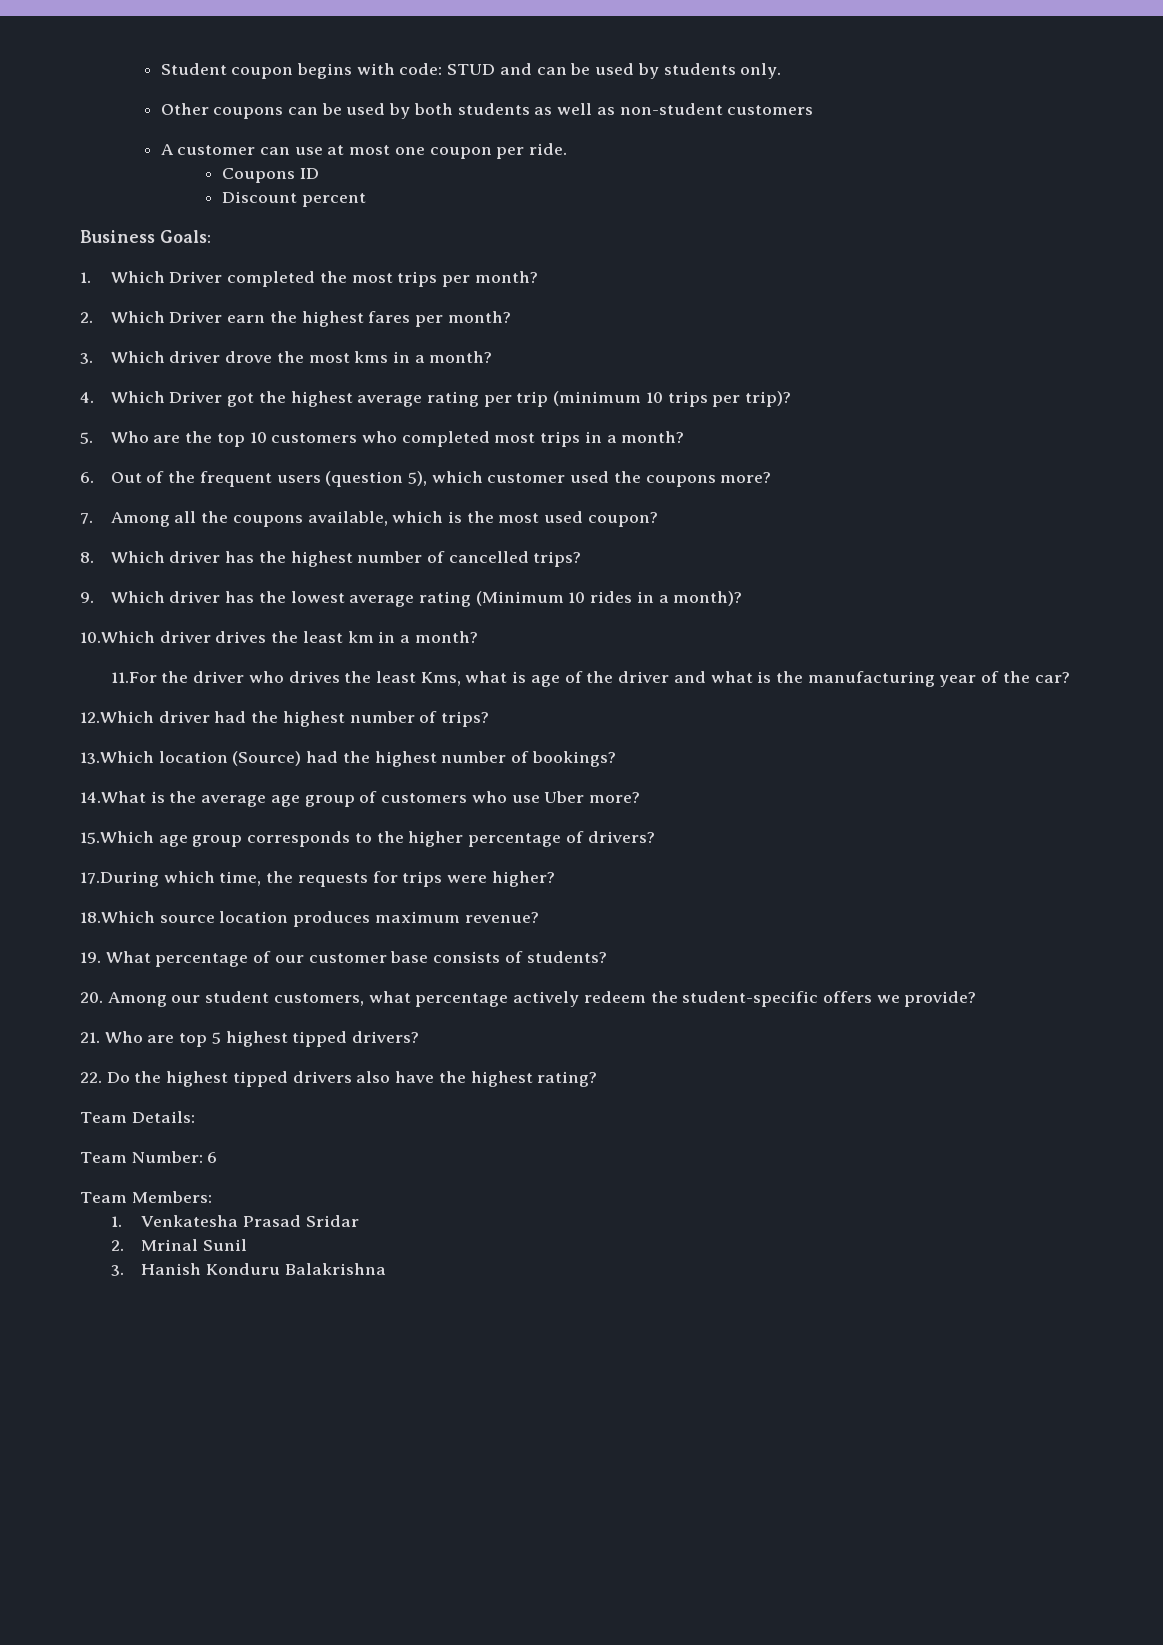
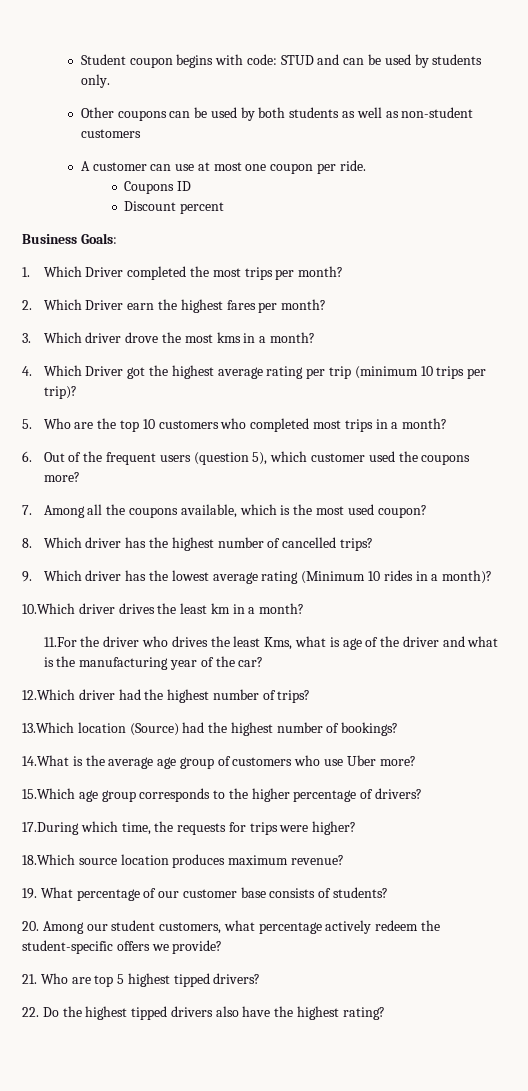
[80,1111,195,1123] [80,1151,218,1163] [80,1191,212,1203] [110,1215,359,1227] [110,1239,248,1251] [110,1263,386,1276] // Team Details: // Team Number: 6 // Team Members: // 1. Venkatesha Prasad Sridar // 2. Mrinal Sunil // 3. Hanish Konduru Balakrishna -> (385, 1013) none

